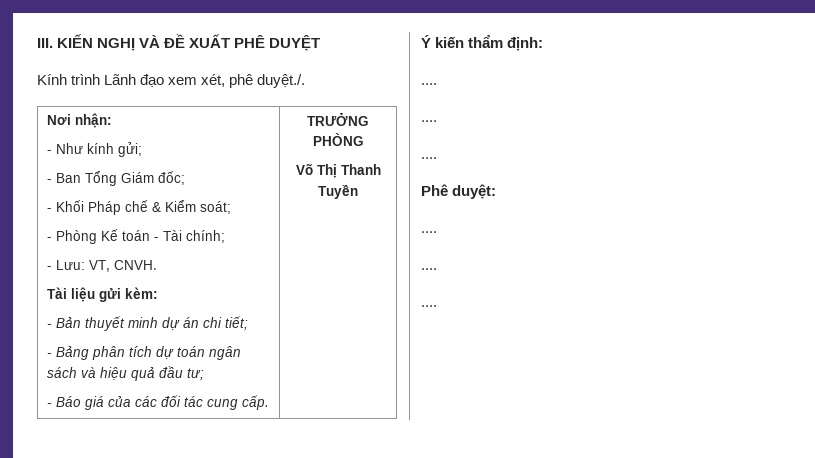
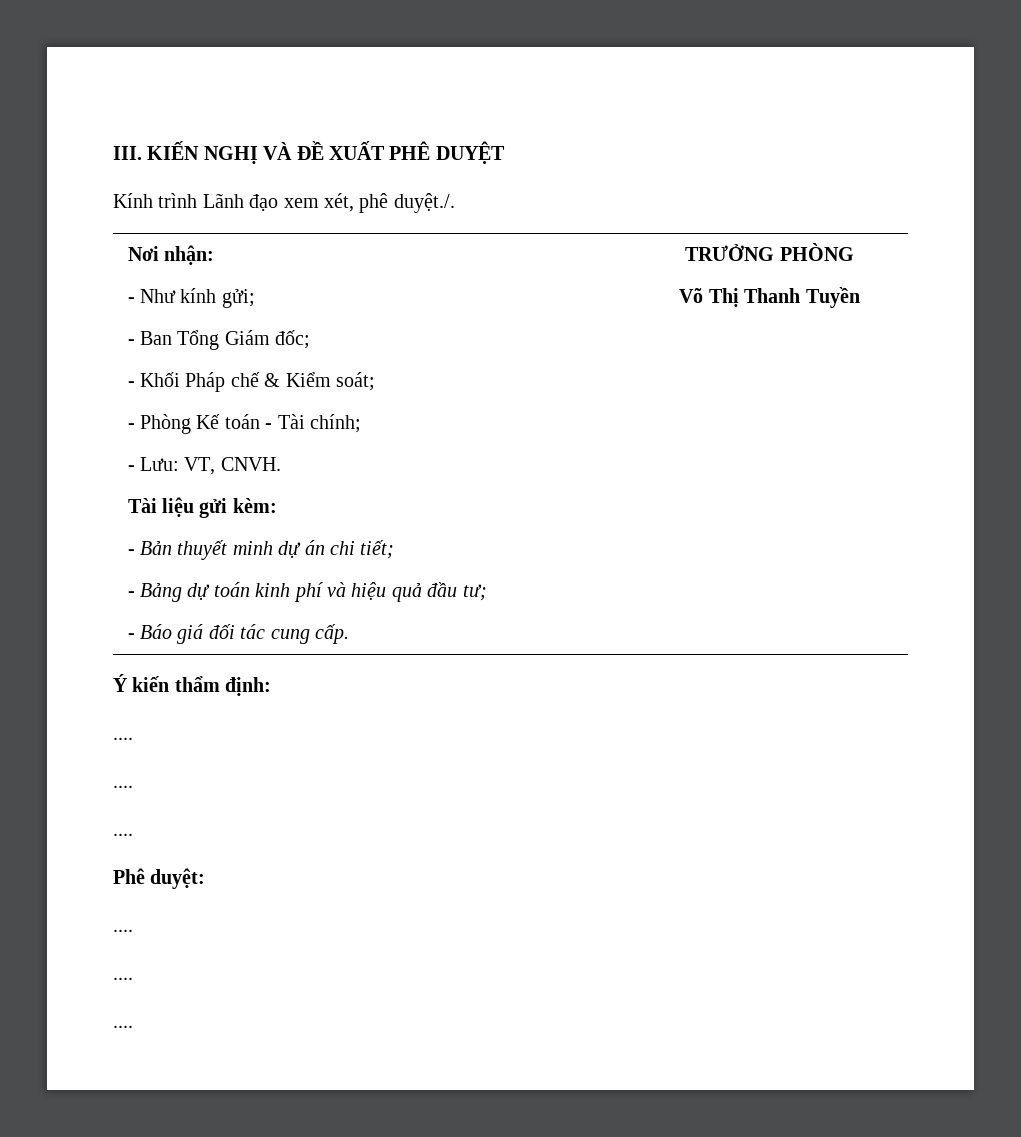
[91,346,241,360] [46,367,77,378] phân tích dự toán ngân sách -> [187,582,324,602] dự toán kinh phí
[107,396,157,407] của các -> (204, 634) none

